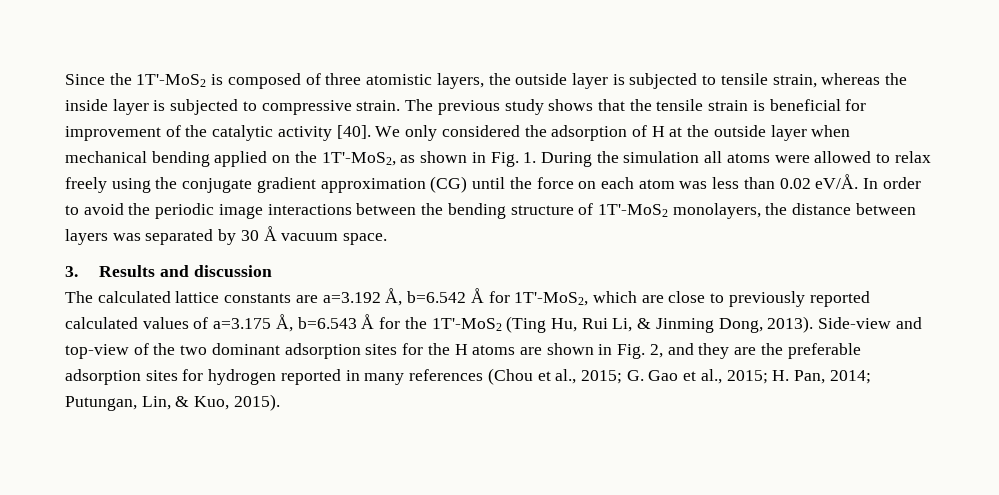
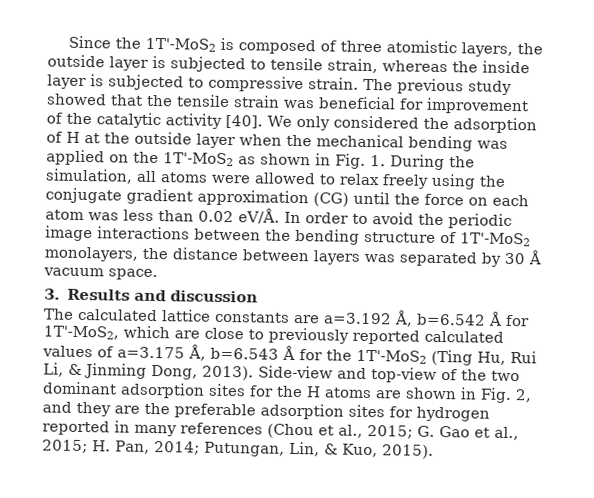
[548,99,594,111] shows -> [46,93,107,106] showed
[752,100,765,111] is -> [283,99,315,109] was
(851, 131) none -> [286,134,312,147] the
(210, 159) none -> [477,140,508,149] was
[321,152,396,166] 1T'-MoS2, -> [163,152,234,167] 1T'-MoS2
[623,151,700,163] simulation -> [45,168,133,184] simulation,

